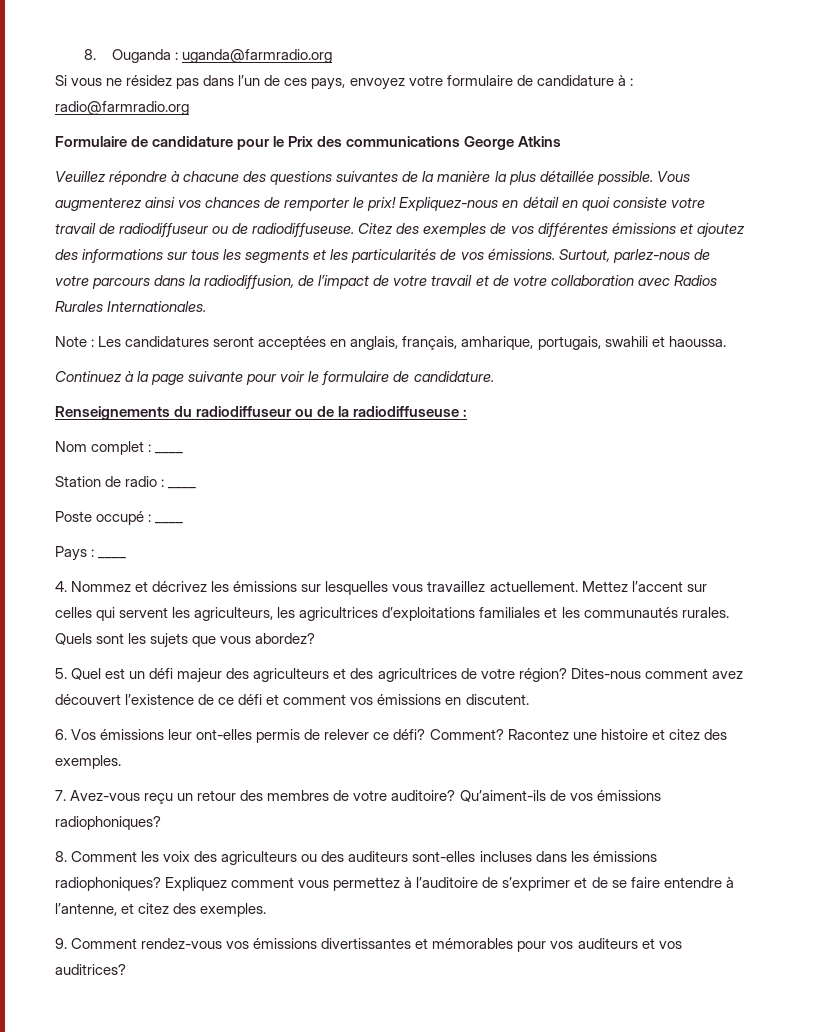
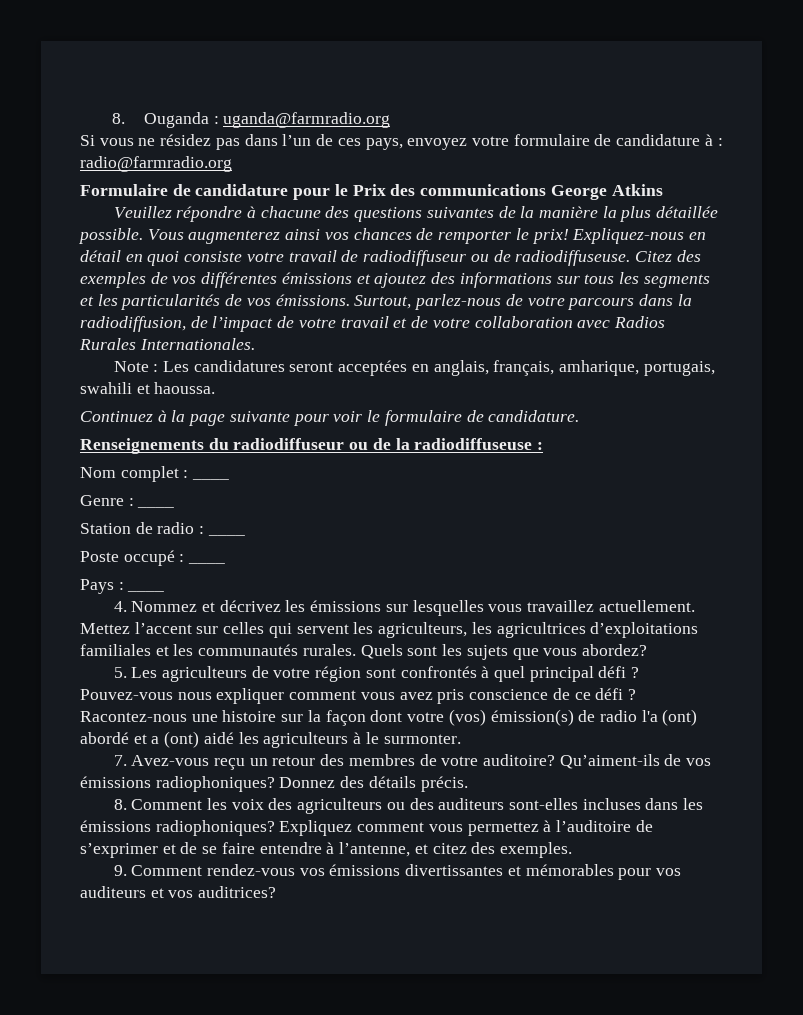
(184, 453) none -> [80,495,134,506] [137,506,175,508] // Genre : ____
[71,668,743,683] [55,694,529,705] [55,729,727,743] [55,755,121,769] Quel est un défi majeur des agriculteurs et des agricultrices de votre région? Dites-nous comment avez découvert l’existence de ce défi et comment vos émissions en discutent. // 6. Vos émissions leur ont-elles permis de relever ce défi? Comment? Racontez une histoire et citez des exemples. -> [131,666,640,682] [80,688,636,704] [80,709,698,726] [80,731,461,748] Les agriculteurs de votre région sont confrontés à quel principal défi ? Pouvez-vous nous expliquer comment vous avez pris conscience de ce défi ? Racontez-nous une histoire sur la façon dont votre (vos) émission(s) de radio l'a (ont) abordé et a (ont) aidé les agriculteurs à le surmonter.
(161, 823) none -> [279,776,468,792] Donnez des détails précis.

